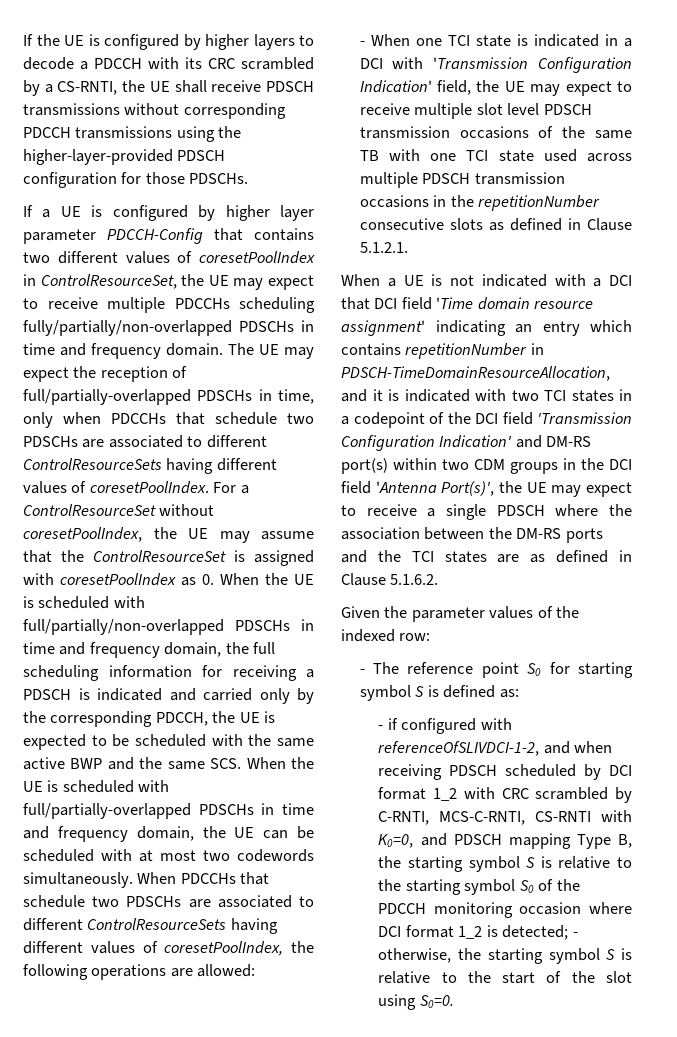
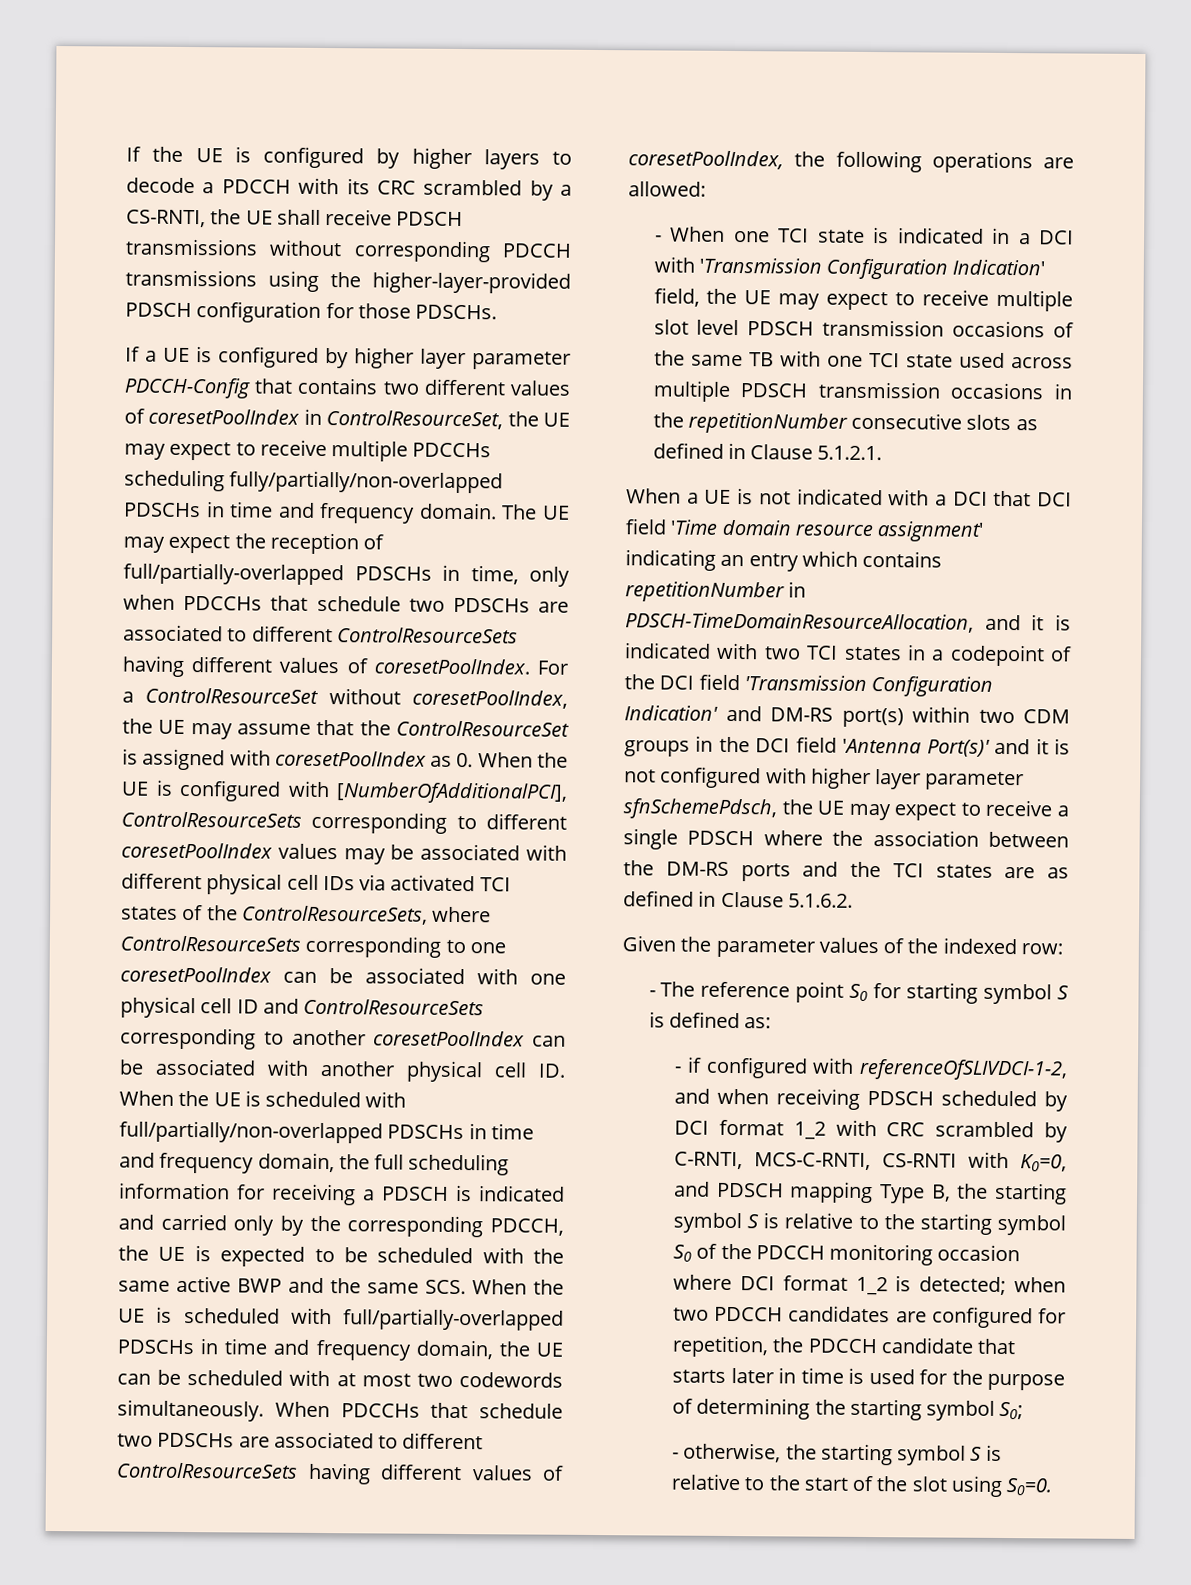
(34, 602) none -> [179,779,568,804] [121,811,568,834] [121,842,567,865] [121,872,511,895] [121,904,492,925] [120,935,506,958] [120,966,566,985] [120,996,485,1019] [120,1027,566,1050] [119,1058,567,1083] [119,1090,261,1107] configured with [NumberOfAdditionalPCI], ControlResourceSets corresponding to different coresetPoolIndex values may be associated with different physical cell IDs via activated TCI states of the ControlResourceSets, where ControlResourceSets corresponding to one coresetPoolIndex can be associated with one physical cell ID and ControlResourceSets corresponding to another coresetPoolIndex can be associated with another physical cell ID. When the UE is
[441,481,495,496] Port(s)', -> [926,738,1070,757] [624,766,1025,791] [623,798,777,820] Port(s)' and it is not configured with higher layer parameter sfnSchemePdsch,
(569, 932) none -> [1014,1277,1066,1293] [673,1305,1066,1329] [672,1335,1017,1358] [672,1367,1065,1391] [672,1397,1024,1421] when two PDCCH candidates are configured for repetition, the PDCCH candidate that starts later in time is used for the purpose of determining the starting symbol S0; //

